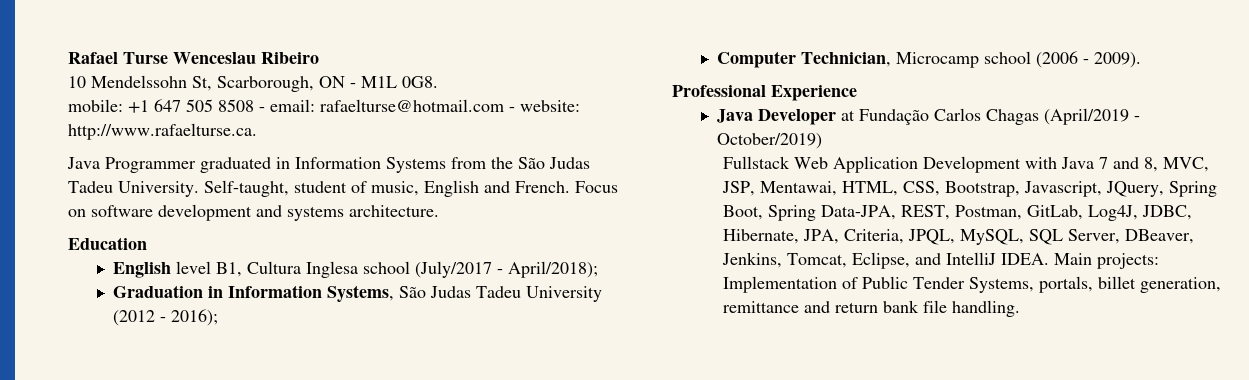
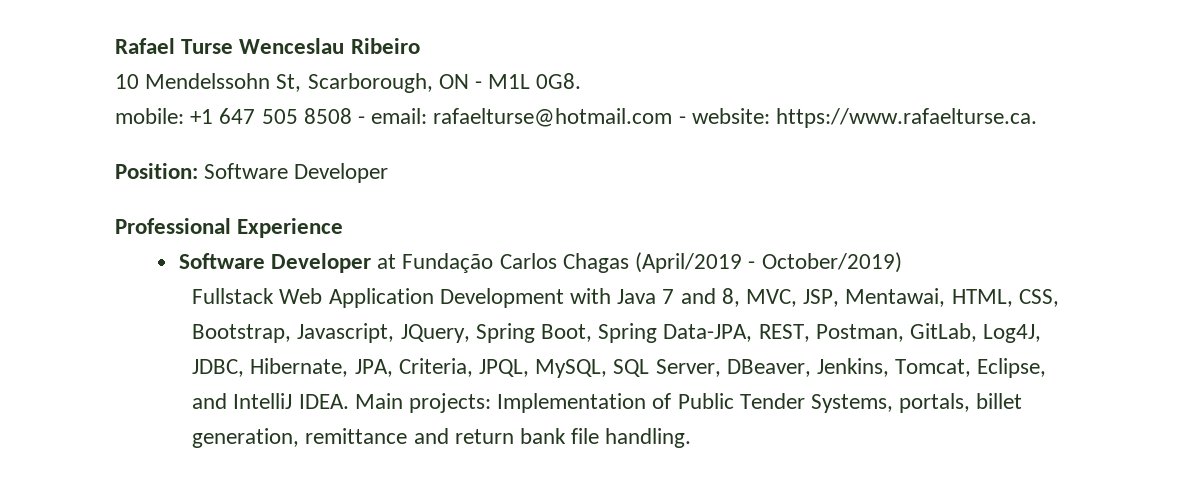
[68,123,257,140] [67,157,590,173] [68,180,618,197] [68,204,439,221] [68,237,147,250] [113,261,599,278] [113,285,603,302] [113,309,219,326] [717,51,1142,68] http://www.rafaelturse.ca. // Java Programmer graduated in Information Systems from the São Judas Tadeu University. Self-taught, student of music, English and French. Focus on software development and systems architecture. // Education // English level B1, Cultura Inglesa school (July/2017 - April/2018); // Graduation in Information Systems, São Judas Tadeu University (2012 - 2016); // Computer Technician, Microcamp school (2006 - 2009). -> [776,108,1038,128] [115,163,389,183] https://www.rafaelturse.ca. // Position: Software Developer
[717,109,754,123] Java -> [178,253,265,269] Software

